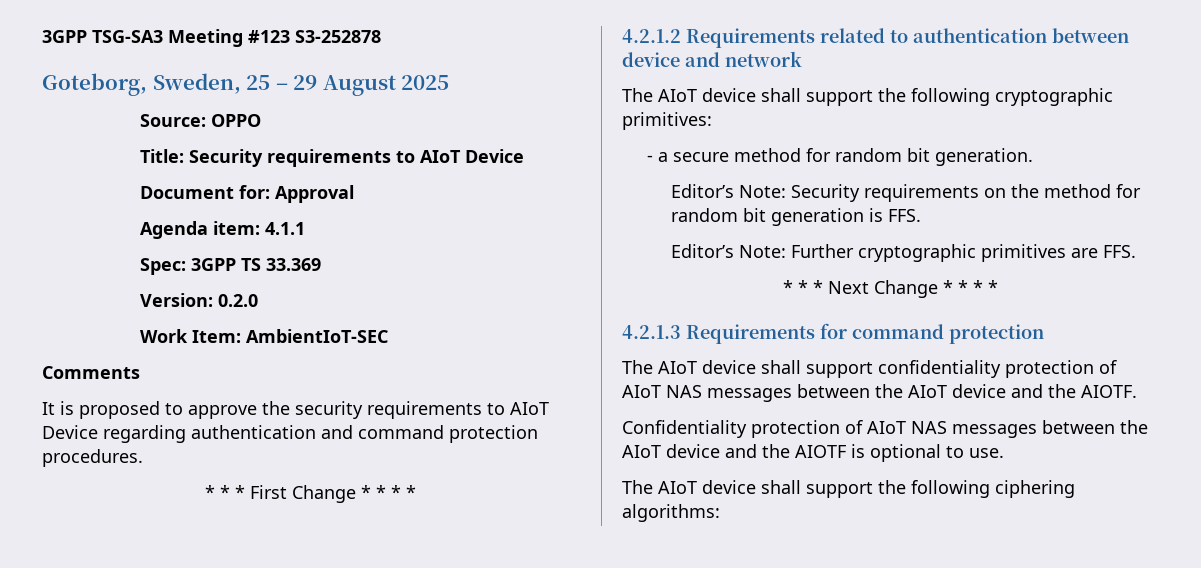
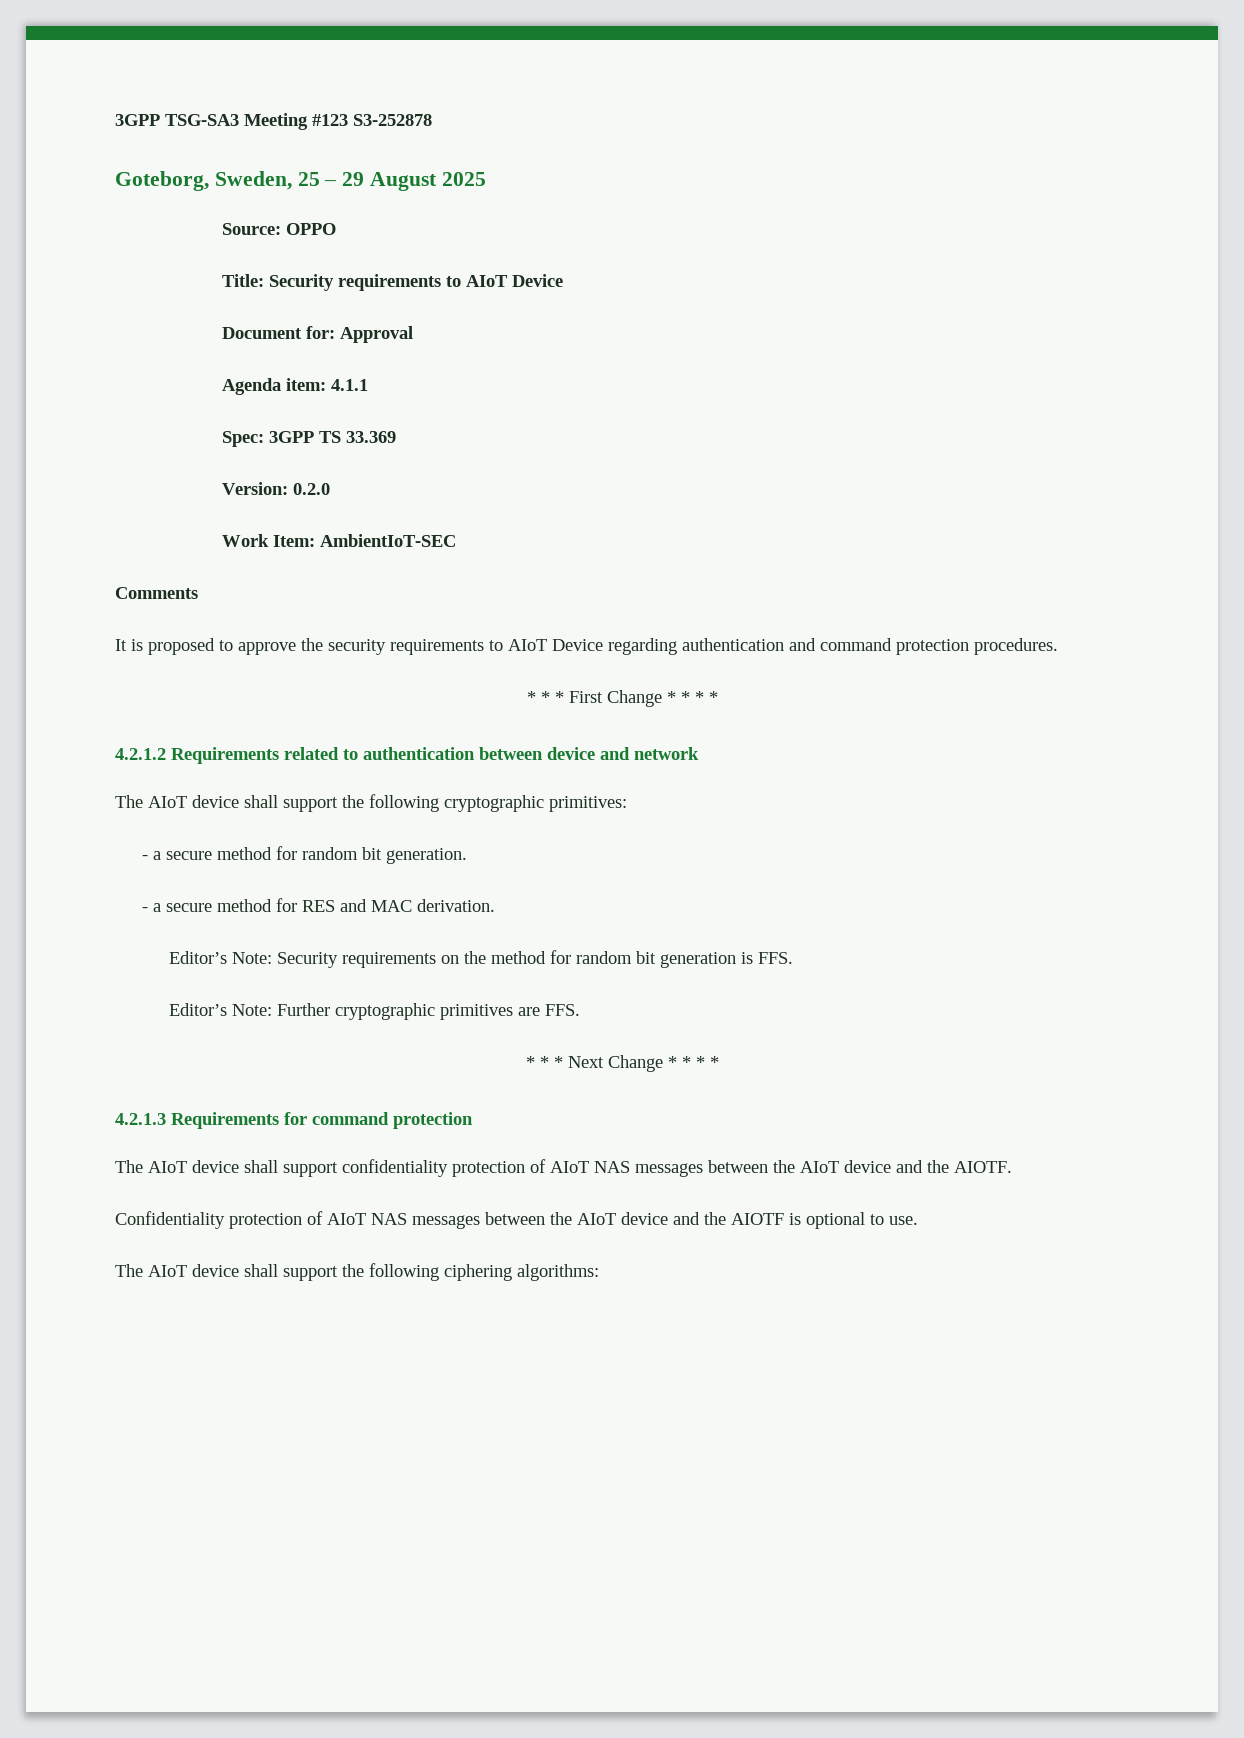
(1033, 157) none -> [141,898,495,912] // - a secure method for RES and MAC derivation.

